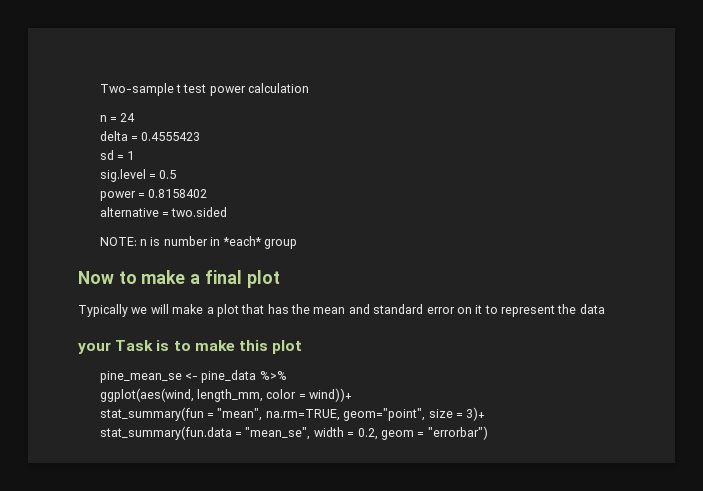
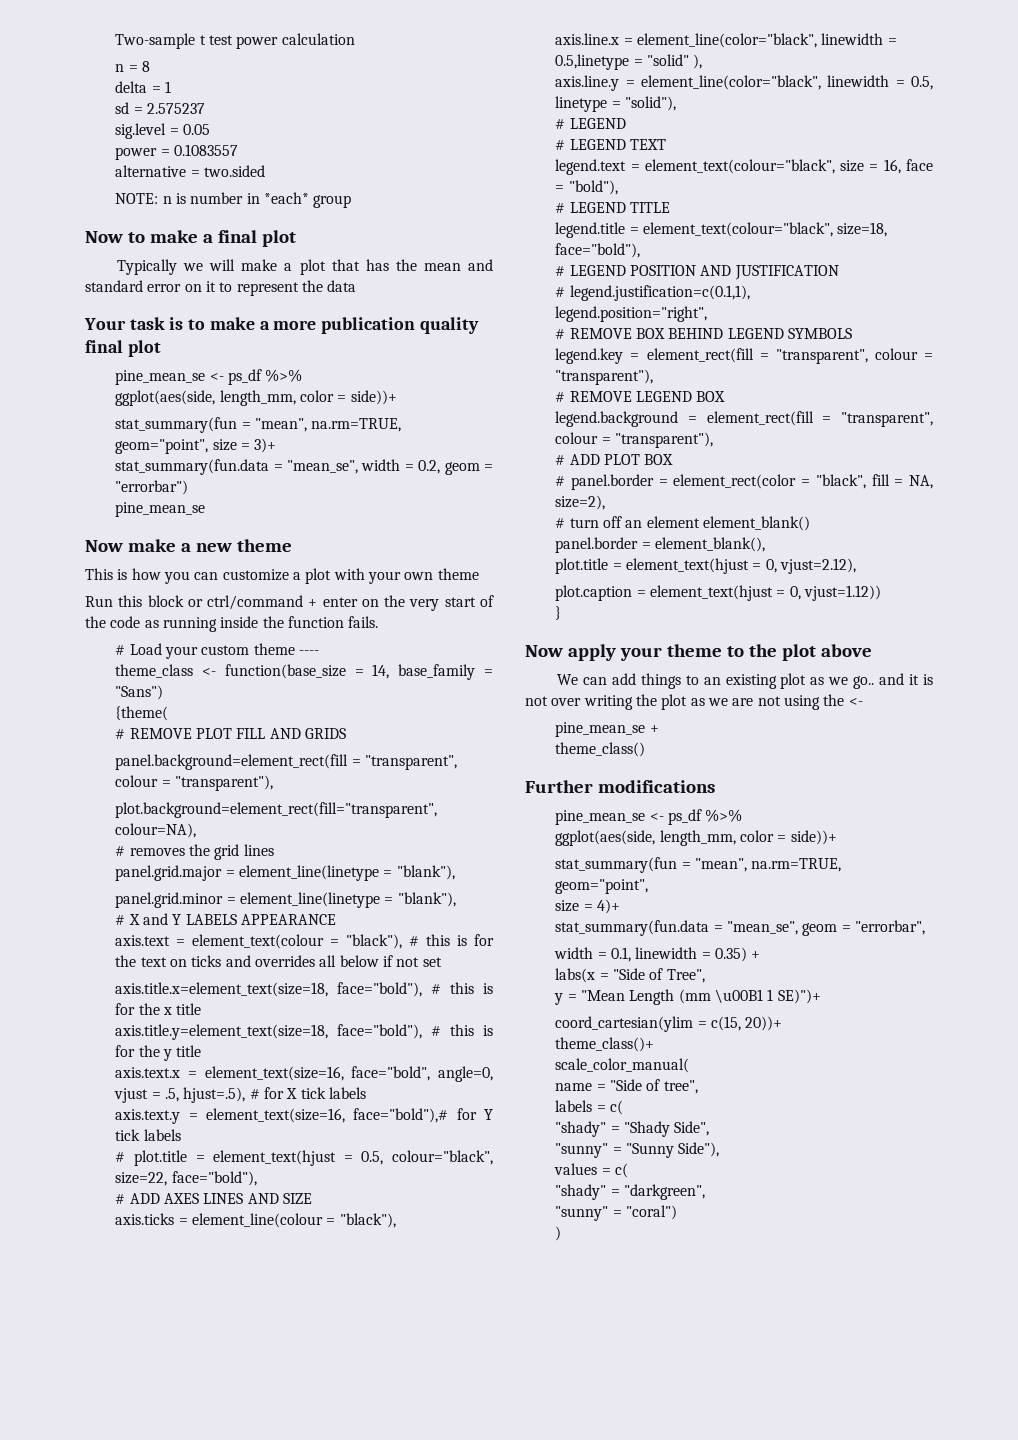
[120,113,136,122] 24 -> [141,61,150,72] 8
[141,132,201,141] 0.4555423 -> [164,81,171,93] 1
[127,151,135,160] 1 -> [146,103,205,114] 2.575237
[159,170,177,179] 0.5 -> [182,124,210,135] 0.05
[148,189,208,198] 0.8158402 -> [173,144,238,156] 0.1083557
[78,340,154,354] your Task -> [84,317,165,330] Your task
[238,340,268,351] this -> [259,317,479,334] [85,340,123,353] a more publication quality final
[201,370,287,383] [99,388,353,402] pine_data %>% // ggplot(aes(wind, length_mm, color = wind))+ -> [227,369,303,385] [115,390,397,406] ps_df %>% // ggplot(aes(side, length_mm, color = side))+
(488, 433) none -> [115,502,206,517] [85,539,292,552] [85,568,479,584] [85,595,494,611] [85,616,379,632] [115,643,319,659] [115,664,494,680] [115,685,164,700] [115,706,169,721] [115,728,346,739] [115,754,457,770] [115,775,273,791] [115,802,438,818] [115,823,197,838] [115,844,274,860] [115,865,455,881] [115,892,456,908] [115,913,336,925] [115,934,494,949] [115,955,442,967] [115,982,493,997] [115,1003,202,1015] [115,1024,493,1040] [115,1045,202,1061] [115,1066,493,1082] [114,1087,366,1103] [115,1108,493,1124] [115,1129,181,1141] [115,1150,493,1166] [115,1171,257,1186] [115,1193,312,1204] [115,1213,396,1228] [555,33,897,48] [555,54,703,70] [555,75,933,91] [555,96,676,112] [555,118,626,129] [555,139,666,150] [555,159,933,175] [555,180,618,195] [555,202,670,213] [555,222,888,238] [555,243,641,258] [555,265,839,280] [555,285,750,301] [555,306,708,322] [555,328,852,339] [555,348,933,364] [555,369,654,385] [555,391,726,402] [555,411,933,427] [555,432,713,448] [555,454,674,465] [555,474,933,490] [555,495,606,510] [555,516,810,531] [555,537,765,553] [555,558,856,574] [555,585,881,601] [555,606,562,620] [525,644,872,661] [557,673,933,689] [525,694,863,710] [555,722,659,737] [555,742,646,757] [525,780,715,793] [555,809,743,825] [555,830,837,846] [555,857,842,873] [555,879,649,894] [555,899,620,914] [555,920,925,936] [554,947,761,962] [555,968,705,983] [554,989,821,1005] [555,1016,783,1032] [555,1037,655,1052] [555,1058,690,1073] [555,1079,698,1094] [555,1100,623,1115] [555,1121,710,1137] [555,1142,720,1158] [554,1163,628,1178] [555,1184,705,1200] [555,1205,677,1221] [555,1226,562,1241] // pine_mean_se // Now make a new theme // This is how you can customize a plot with your own theme // Run this block or ctrl/command + enter on the very start of the code as running inside the function fails. // # Load your custom theme ---- // theme_class <- function(base_size = 14, base_family = "Sans") // {theme( // # REMOVE PLOT FILL AND GRIDS // panel.background=element_rect(fill = "transparent", colour = "transparent"), // plot.background=element_rect(fill="transparent", colour=NA), // # removes the grid lines // panel.grid.major = element_line(linetype = "blank"), // panel.grid.minor = element_line(linetype = "blank"), // # X and Y LABELS APPEARANCE // axis.text = element_text(colour = "black"), # this is for the text on ticks and overrides all below if not set // axis.title.x=element_text(size=18, face="bold"), # this is for the x title // axis.title.y=element_text(size=18, face="bold"), # this is for the y title // axis.text.x = element_text(size=16, face="bold", angle=0, vjust = .5, hjust=.5), # for X tick labels // axis.text.y = element_text(size=16, face="bold"),# for Y tick labels // # plot.title = element_text(hjust = 0.5, colour="black", size=22, face="bold"), // # ADD AXES LINES AND SIZE // axis.ticks = element_line(colour = "black"), // axis.line.x = element_line(color="black", linewidth = 0.5,linetype = "solid" ), // axis.line.y = element_line(color="black", linewidth = 0.5, linetype = "solid"), // # LEGEND // # LEGEND TEXT // legend.text = element_text(colour="black", size = 16, face = "bold"), // # LEGEND TITLE // legend.title = element_text(colour="black", size=18, face="bold"), // # LEGEND POSITION AND JUSTIFICATION // # legend.justification=c(0.1,1), // legend.position="right", // # REMOVE BOX BEHIND LEGEND SYMBOLS // legend.key = element_rect(fill = "transparent", colour = "transparent"), // # REMOVE LEGEND BOX // legend.background = element_rect(fill = "transparent", colour = "transparent"), // # ADD PLOT BOX // # panel.border = element_rect(color = "black", fill = NA, size=2), // # turn off an element element_blank() // panel.border = element_blank(), // plot.title = element_text(hjust = 0, vjust=2.12), // plot.caption = element_text(hjust = 0, vjust=1.12)) // } // Now apply your theme to the plot above // We can add things to an existing plot as we go.. and it is not over writing the plot as we are not using the <- // pine_mean_se + // theme_class() // Further modifications // pine_mean_se <- ps_df %>% // ggplot(aes(side, length_mm, color = side))+ // stat_summary(fun = "mean", na.rm=TRUE, geom="point", // size = 4)+ // stat_summary(fun.data = "mean_se", geom = "errorbar", // width = 0.1, linewidth = 0.35) + // labs(x = "Side of Tree", // y = "Mean Length (mm \u00B1 1 SE)")+ // coord_cartesian(ylim = c(15, 20))+ // theme_class()+ // scale_color_manual( // name = "Side of tree", // labels = c( // "shady" = "Shady Side", // "sunny" = "Sunny Side"), // values = c( // "shady" = "darkgreen", // "sunny" = "coral") // )

